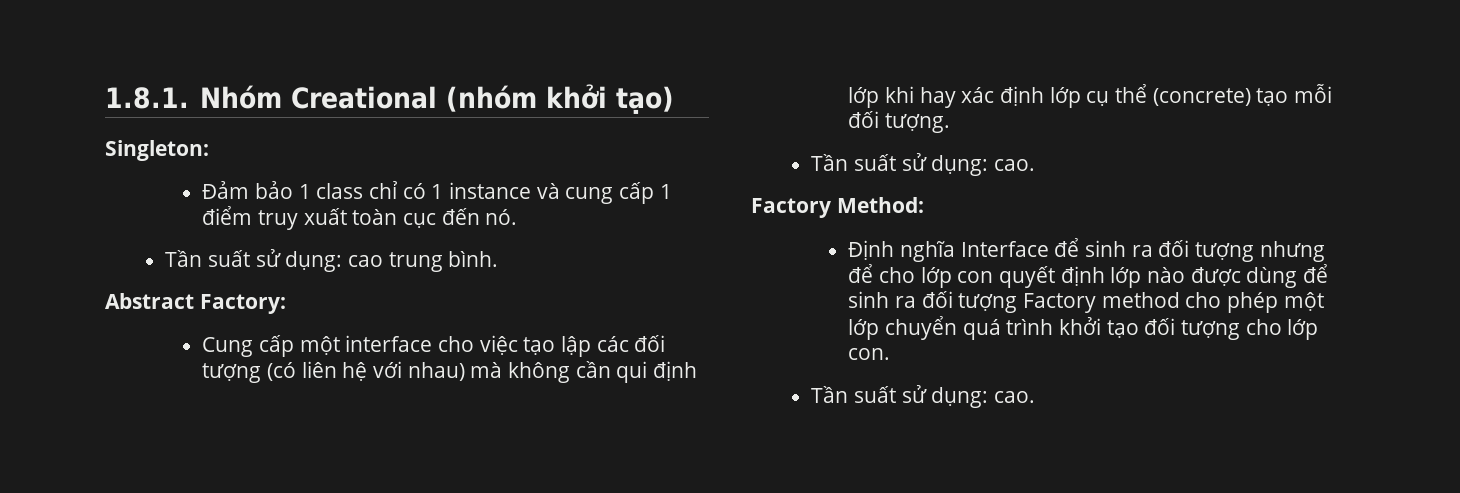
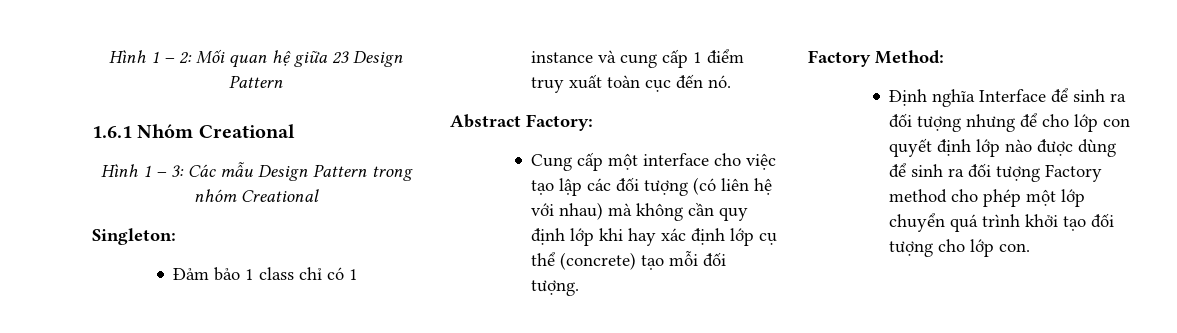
[105,84,674,114] 1.8.1. Nhóm Creational (nhóm khởi tạo) -> [109,49,403,68] [229,75,283,88] [92,124,295,138] [100,162,413,181] [194,189,319,202] Hình 1 – 2: Mối quan hệ giữa 23 Design Pattern // 1.6.1 Nhóm Creational // Hình 1 – 3: Các mẫu Design Pattern trong nhóm Creational
[165,249,499,272] // Tần suất sử dụng: cao trung bình. -> (732, 81) none
[616,361,648,383] qui -> [719,207,749,221] quy
[811,153,1035,176] // Tần suất sử dụng: cao. -> (580, 288) none
[811,385,1035,408] // Tần suất sử dụng: cao. -> (1031, 247) none

